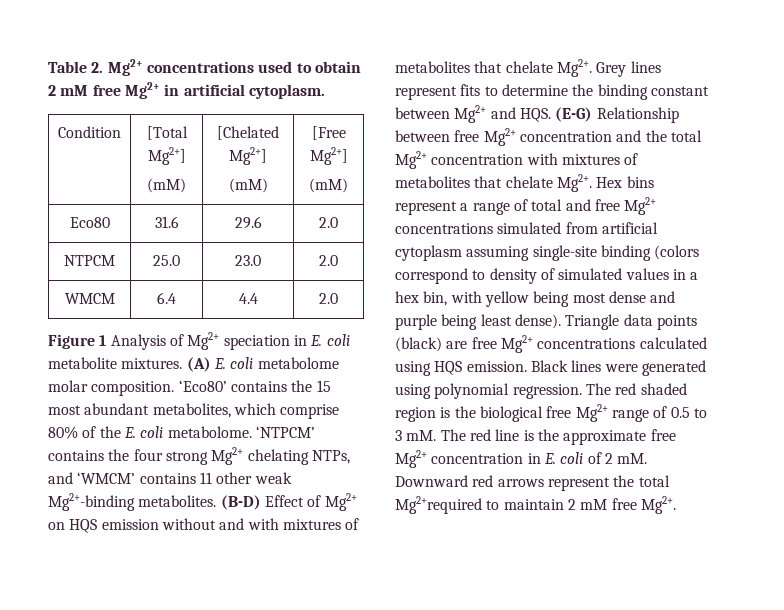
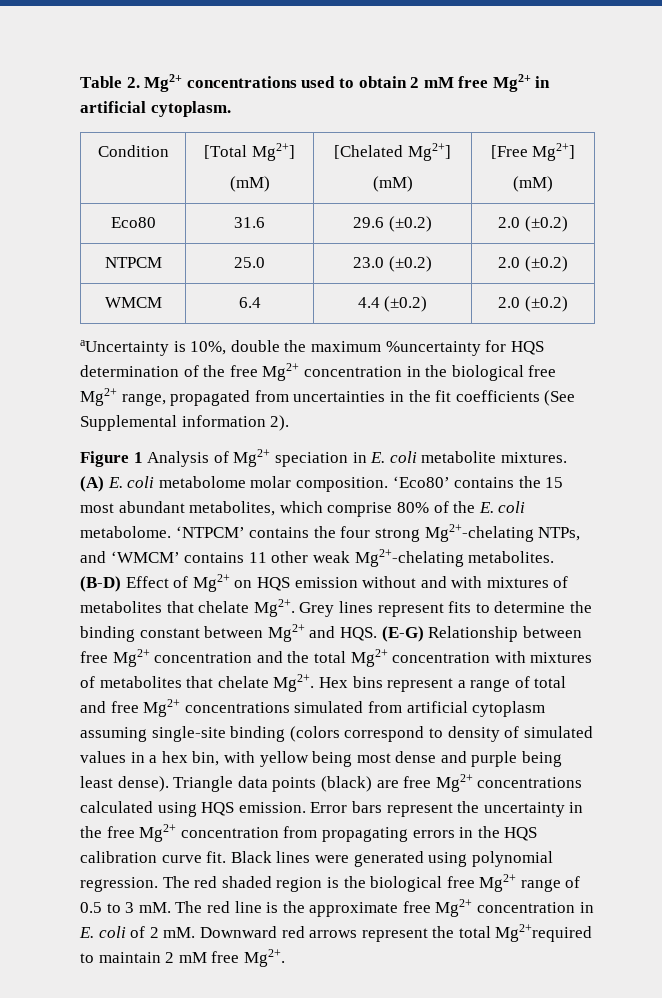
[319,217,338,228] | 2.0 -> [388,216,432,232] [498,216,568,232] (±0.2) | 2.0 (±0.2)
[319,255,338,266] | 2.0 -> [388,256,432,272] [498,256,568,272] (±0.2) | 2.0 (±0.2)
[319,293,338,304] | 2.0 -> [384,296,428,312] [498,296,568,312] [80,340,544,356] [80,363,557,381] [80,388,576,406] [80,415,290,431] (±0.2) | 2.0 (±0.2) // aUncertainty is 10%, double the maximum %uncertainty for HQS determination of the free Mg2+ concentration in the biological free Mg2+ range, propagated from uncertainties in the fit coefficients (See Supplemental information 2).
[211,447,309,465] Mg2+ chelating -> [424,524,534,542] Mg2+-chelating
[48,493,135,511] Mg2+-binding -> [354,549,464,567] Mg2+-chelating
(527, 366) none -> [310,801,584,817] [80,824,538,842] [80,851,227,863] Error bars represent the uncertainty in the free Mg2+ concentration from propagating errors in the HQS calibration curve fit.

